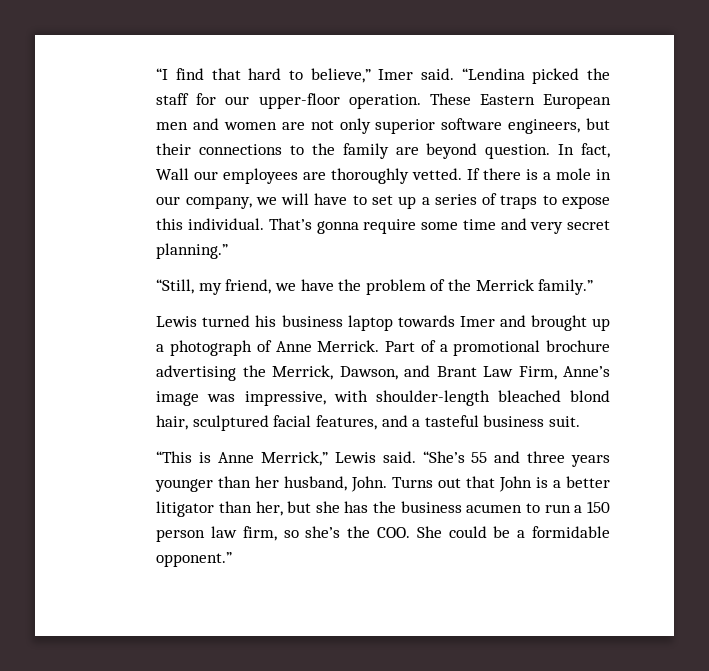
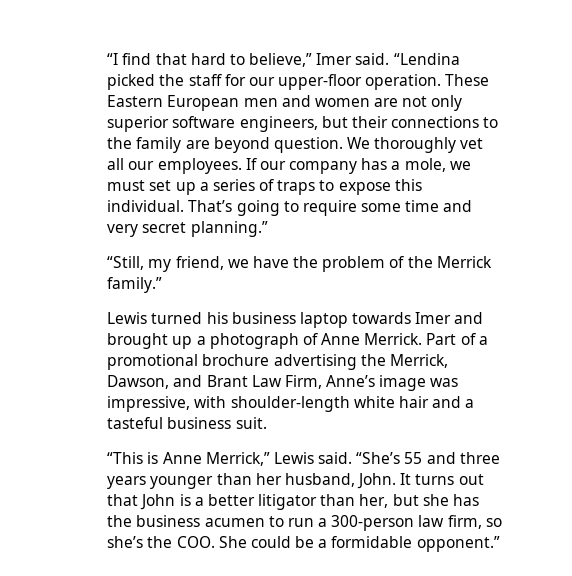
[558,143,610,158] [156,168,611,184] [156,193,367,209] In fact, Wall our employees are thoroughly vetted. If there is a mole in our company, we will have to -> [347,137,484,153] [107,158,471,174] [107,180,146,191] We thoroughly vet all our employees. If our company has a mole, we must
[316,221,359,234] gonna -> [236,200,299,216] going to
[497,390,610,402] [156,415,378,431] bleached blond hair, sculptured facial features, -> [353,396,429,408] white hair
[392,477,434,488] Turns -> [400,473,455,485] It turns
[587,501,610,513] [156,529,206,542] 150 person -> [331,515,415,531] 300-person

